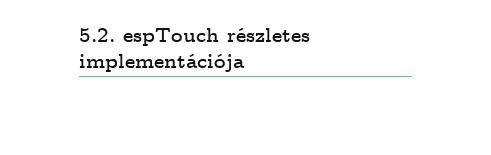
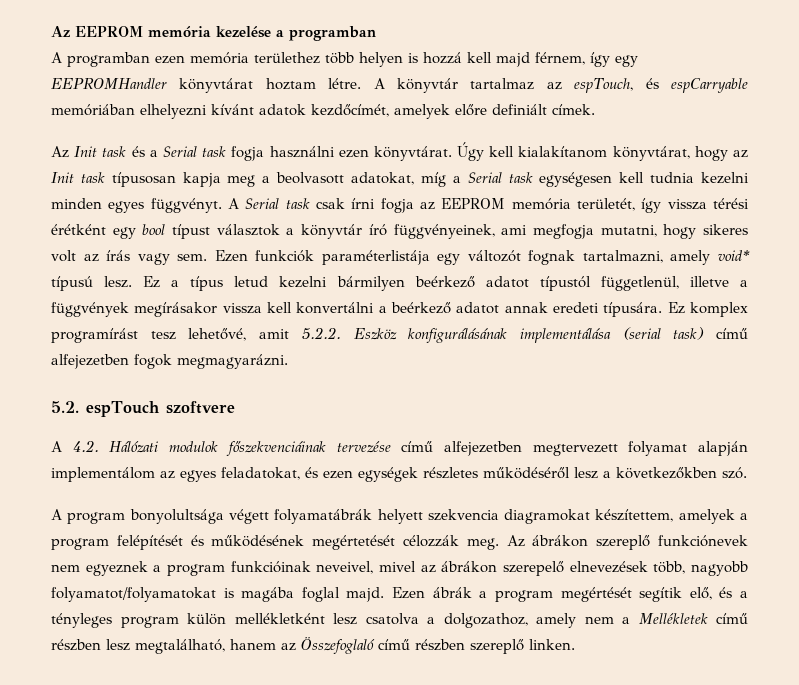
[79,28,310,46] [79,54,245,72] 5.2. espTouch részletes implementációja -> [51,26,376,41] [51,52,638,67] [51,78,748,93] [51,104,595,119] [51,142,748,161] [51,172,750,187] [51,198,750,213] [51,224,749,239] [51,250,751,265] [51,276,749,291] [51,302,749,317] [51,327,748,343] [51,354,288,369] [51,401,235,417] [51,440,748,456] [51,467,747,482] [51,509,748,524] [51,535,748,550] [51,561,748,576] [51,587,749,602] [51,613,748,628] [51,637,575,654] Az EEPROM memória kezelése a programban // A programban ezen memória területhez több helyen is hozzá kell majd férnem, így egy EEPROMHandler könyvtárat hoztam létre. A könyvtár tartalmaz az espTouch, és espCarryable memóriában elhelyezni kívánt adatok kezdőcímét, amelyek előre definiált címek. // Az Init task és a Serial task fogja használni ezen könyvtárat. Úgy kell kialakítanom könyvtárat, hogy az Init task típusosan kapja meg a beolvasott adatokat, míg a Serial task egységesen kell tudnia kezelni minden egyes függvényt. A Serial task csak írni fogja az EEPROM memória területét, így vissza térési érétként egy bool típust választok a könyvtár író függvényeinek, ami megfogja mutatni, hogy sikeres volt az írás vagy sem. Ezen funkciók paraméterlistája egy változót fognak tartalmazni, amely void* típusú lesz. Ez a típus letud kezelni bármilyen beérkező adatot típustól függetlenül, illetve a függvények megírásakor vissza kell konvertálni a beérkező adatot annak eredeti típusára. Ez komplex programírást tesz lehetővé, amit 5.2.2. Eszköz konfigurálásának implementálása (serial task) című alfejezetben fogok megmagyarázni. // 5.2. espTouch szoftvere // A 4.2. Hálózati modulok főszekvenciáinak tervezése című alfejezetben megtervezett folyamat alapján implementálom az egyes feladatokat, és ezen egységek részletes működéséről lesz a következőkben szó. // A program bonyolultsága végett folyamatábrák helyett szekvencia diagramokat készítettem, amelyek a program felépítését és működésének megértetését célozzák meg. Az ábrákon szereplő funkciónevek nem egyeznek a program funkcióinak neveivel, mivel az ábrákon szerepelő elnevezések több, nagyobb folyamatot/folyamatokat is magába foglal majd. Ezen ábrák a program megértését segítik elő, és a tényleges program külön mellékletként lesz csatolva a dolgozathoz, amely nem a Mellékletek című részben lesz megtalálható, hanem az Összefoglaló című részben szereplő linken.

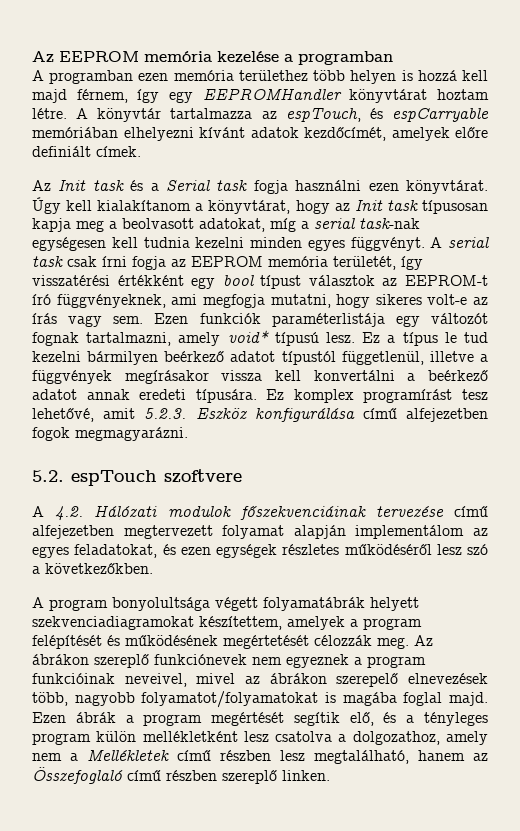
[470,78,535,90] tartalmaz -> [170,108,253,119] tartalmazza
(608, 152) none -> [195,203,204,211] a
[467,172,533,183] Serial task -> [314,218,420,229] serial task-nak
[245,198,280,209] Serial -> [448,237,489,248] serial
[667,198,750,210] [51,224,106,235] vissza térési érétként -> [32,275,184,286] visszatérési értékként
[286,224,495,239] a könyvtár író függvényeinek, -> [382,275,488,286] [32,294,166,308] az EEPROM-t író függvényeknek,
[51,250,76,262] volt -> [427,294,468,305] volt-e
[234,276,269,287] letud -> [444,332,488,343] le tud
[301,327,705,343] 5.2.2. Eszköz konfigurálásának implementálása (serial task) -> [144,408,355,422] 5.2.3. Eszköz konfigurálása
[603,467,747,479] a következőkben szó. -> [467,544,488,555] [32,563,153,574] szó a következőkben.
[427,509,591,524] szekvencia diagramokat -> [32,616,194,630] szekvenciadiagramokat

